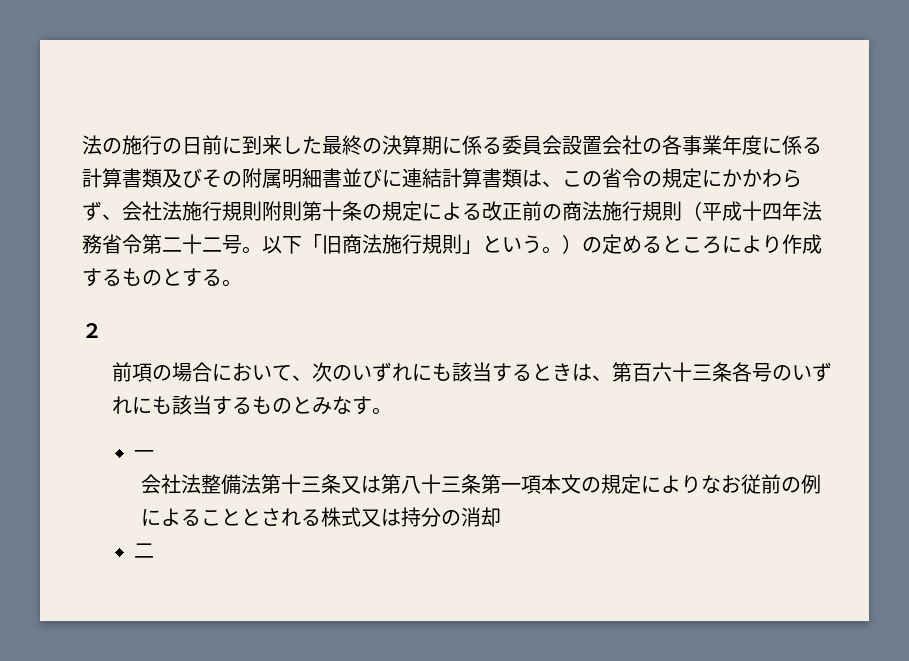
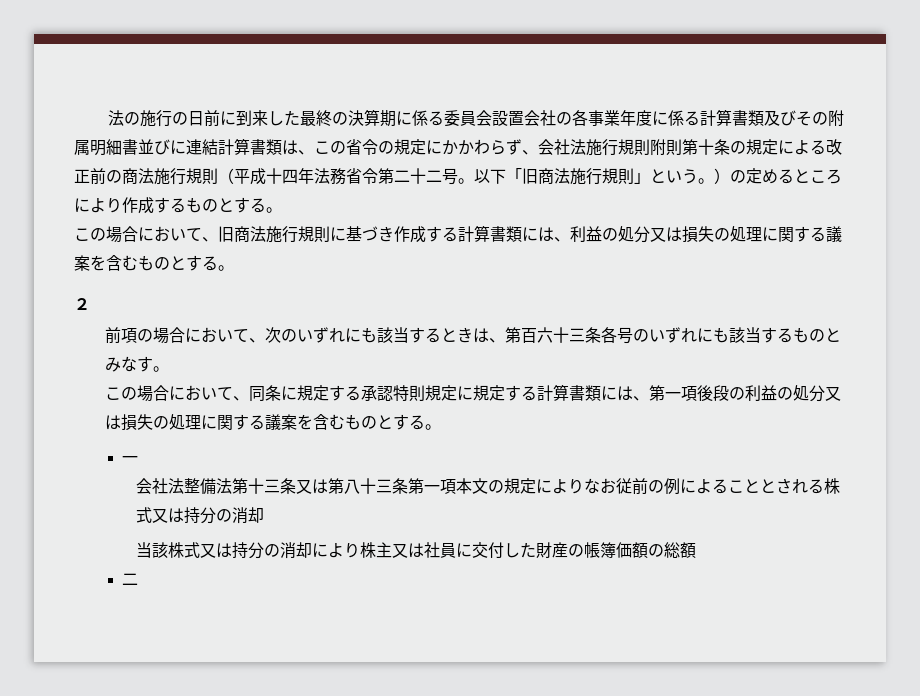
(242, 283) none -> [74,225,842,243] [74,255,234,271] // この場合において、旧商法施行規則に基づき作成する計算書類には、利益の処分又は損失の処理に関する議案を含むものとする。
(392, 411) none -> [104,384,841,402] [104,414,441,431] // この場合において、同条に規定する承認特則規定に規定する計算書類には、第一項後段の利益の処分又は損失の処理に関する議案を含むものとする。
(502, 517) none -> [135,542,696,559] // 当該株式又は持分の消却により株主又は社員に交付した財産の帳簿価額の総額

